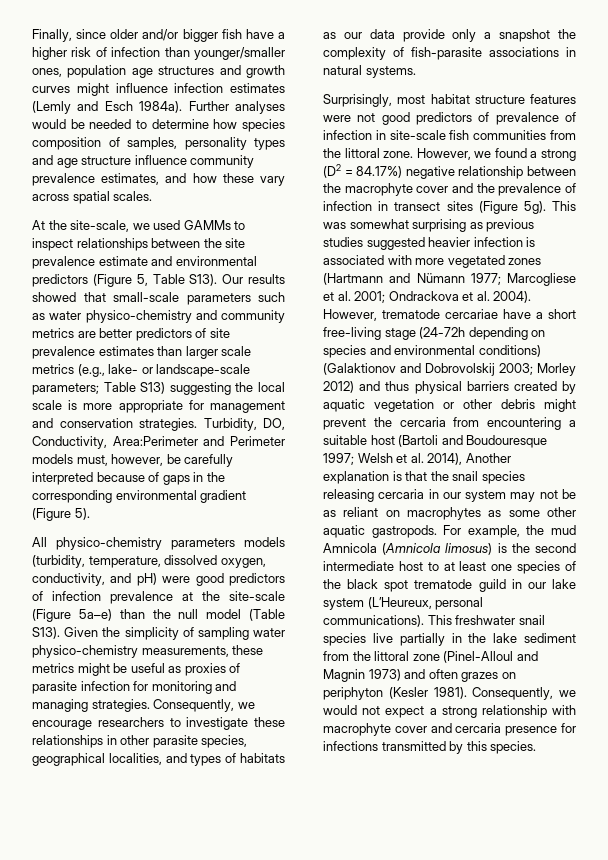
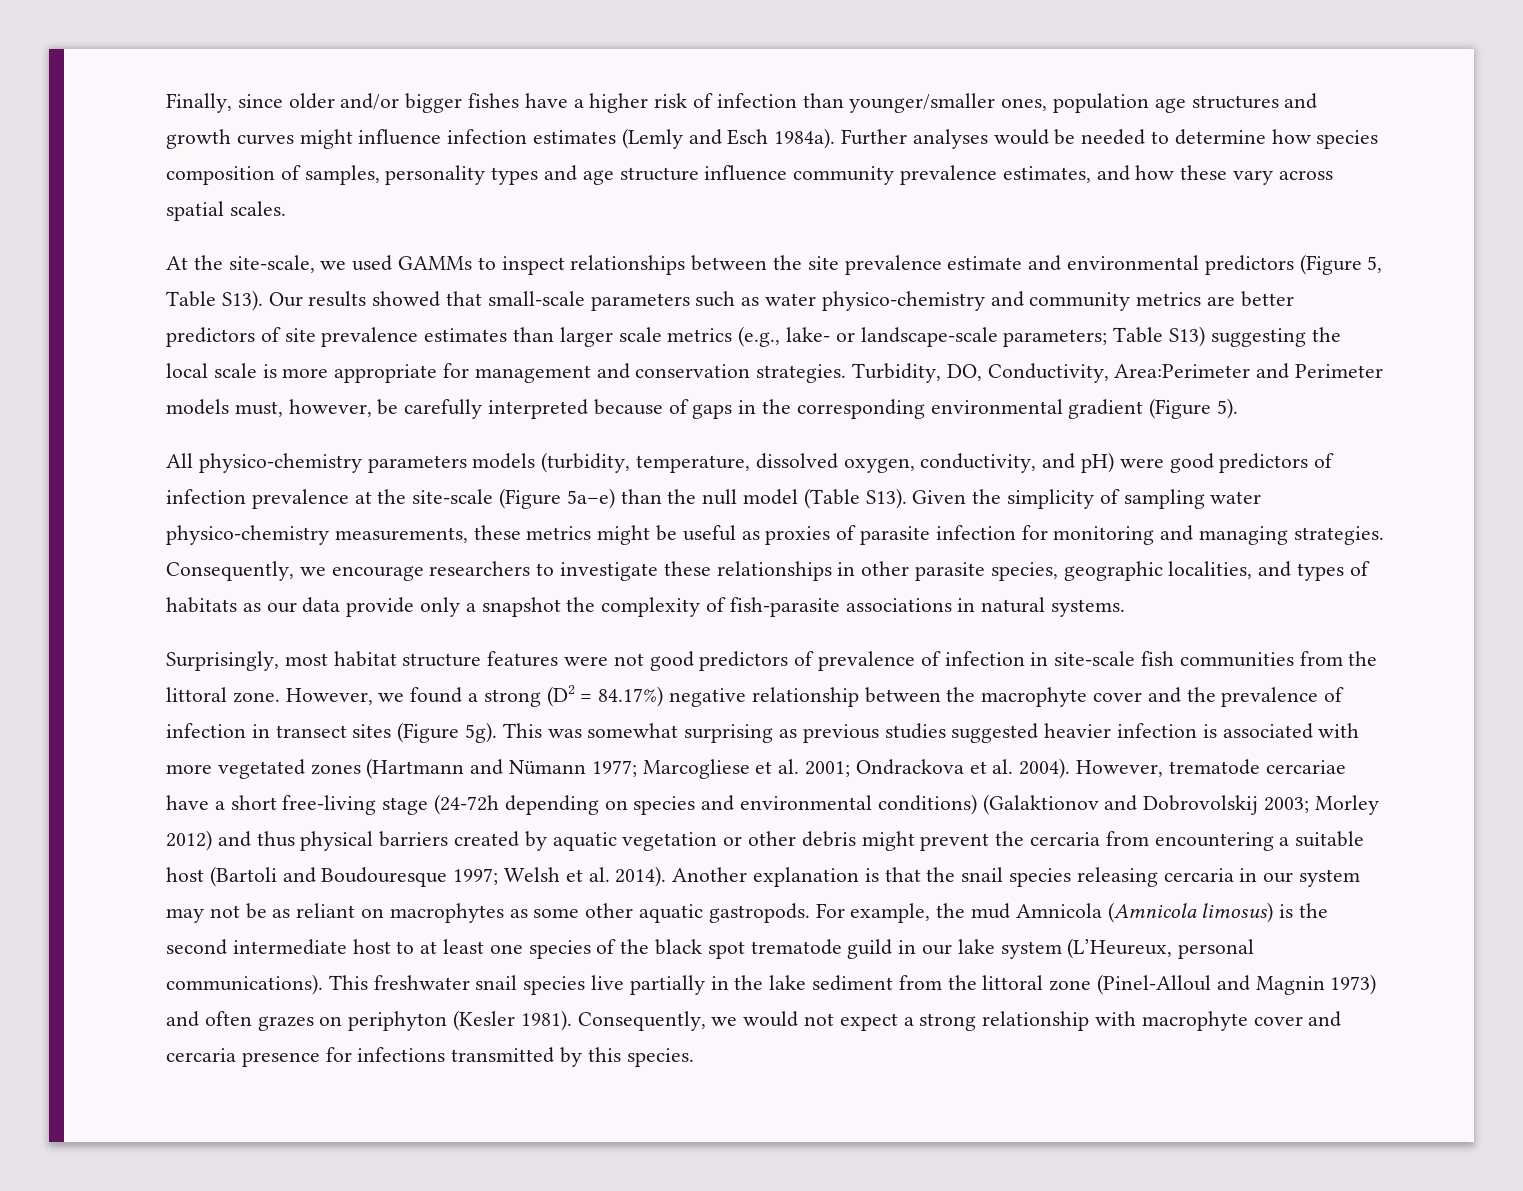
[221,29,242,39] fish -> [468,93,520,108] fishes
[32,753,105,766] geographical -> [1063,561,1163,581] geographic
[427,453,463,465] 2014), -> [615,866,667,887] 2014).

